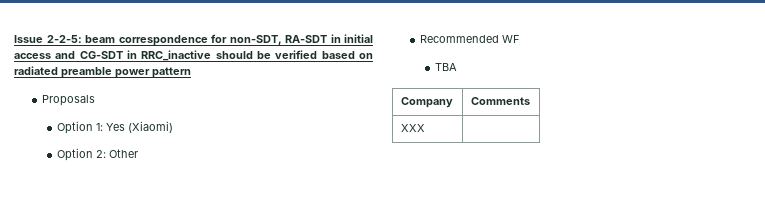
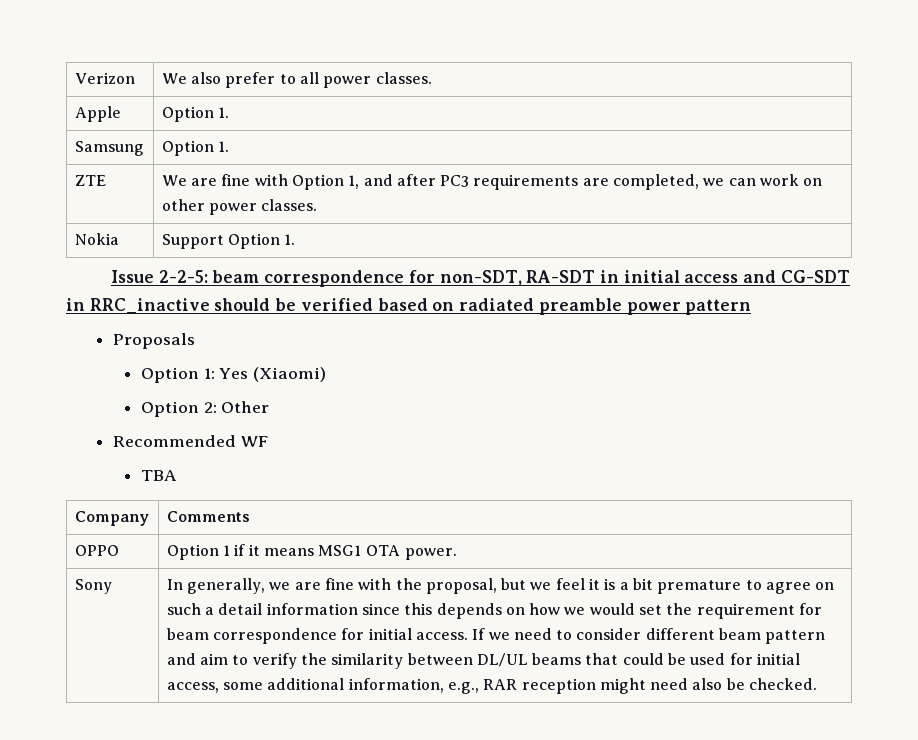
(14, 39) none -> [74,72,135,84] [161,72,432,88] [74,106,121,122] [161,106,229,122] [74,141,144,156] [161,140,229,156] [74,175,106,186] [161,174,823,190] [161,199,318,215] [74,233,119,245] [161,233,296,249] Verizon | We also prefer to all power classes. // Apple | Option 1. // Samsung | Option 1. // ZTE | We are fine with Option 1, and after PC3 requirements are completed, we can work on other power classes. // Nokia | Support Option 1. //
[400,124,425,132] XXX | -> [74,545,119,556] [166,544,457,560] [74,579,112,594] [166,578,835,594] [166,603,823,619] [166,628,826,644] [166,653,801,669] [166,678,818,694] OPPO | Option 1 if it means MSG1 OTA power. // Sony | In generally, we are fine with the proposal, but we feel it is a bit premature to agree on such a detail information since this depends on how we would set the requirement for beam correspondence for initial access. If we need to consider different beam pattern and aim to verify the similarity between DL/UL beams that could be used for initial access, some additional information, e.g., RAR reception might need also be checked.

